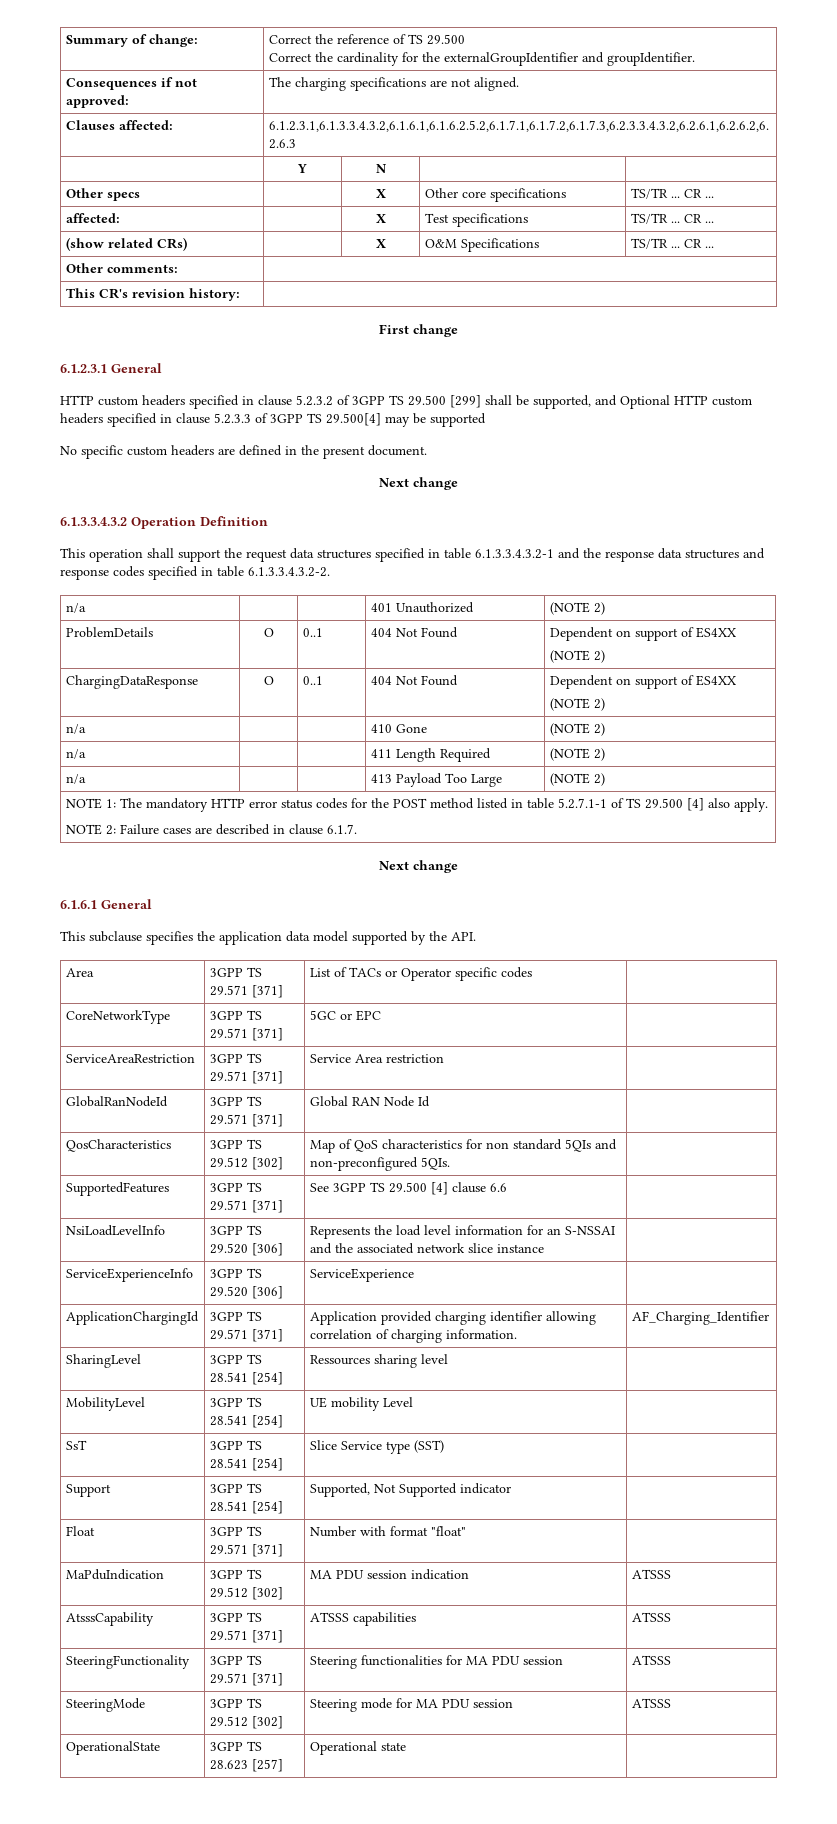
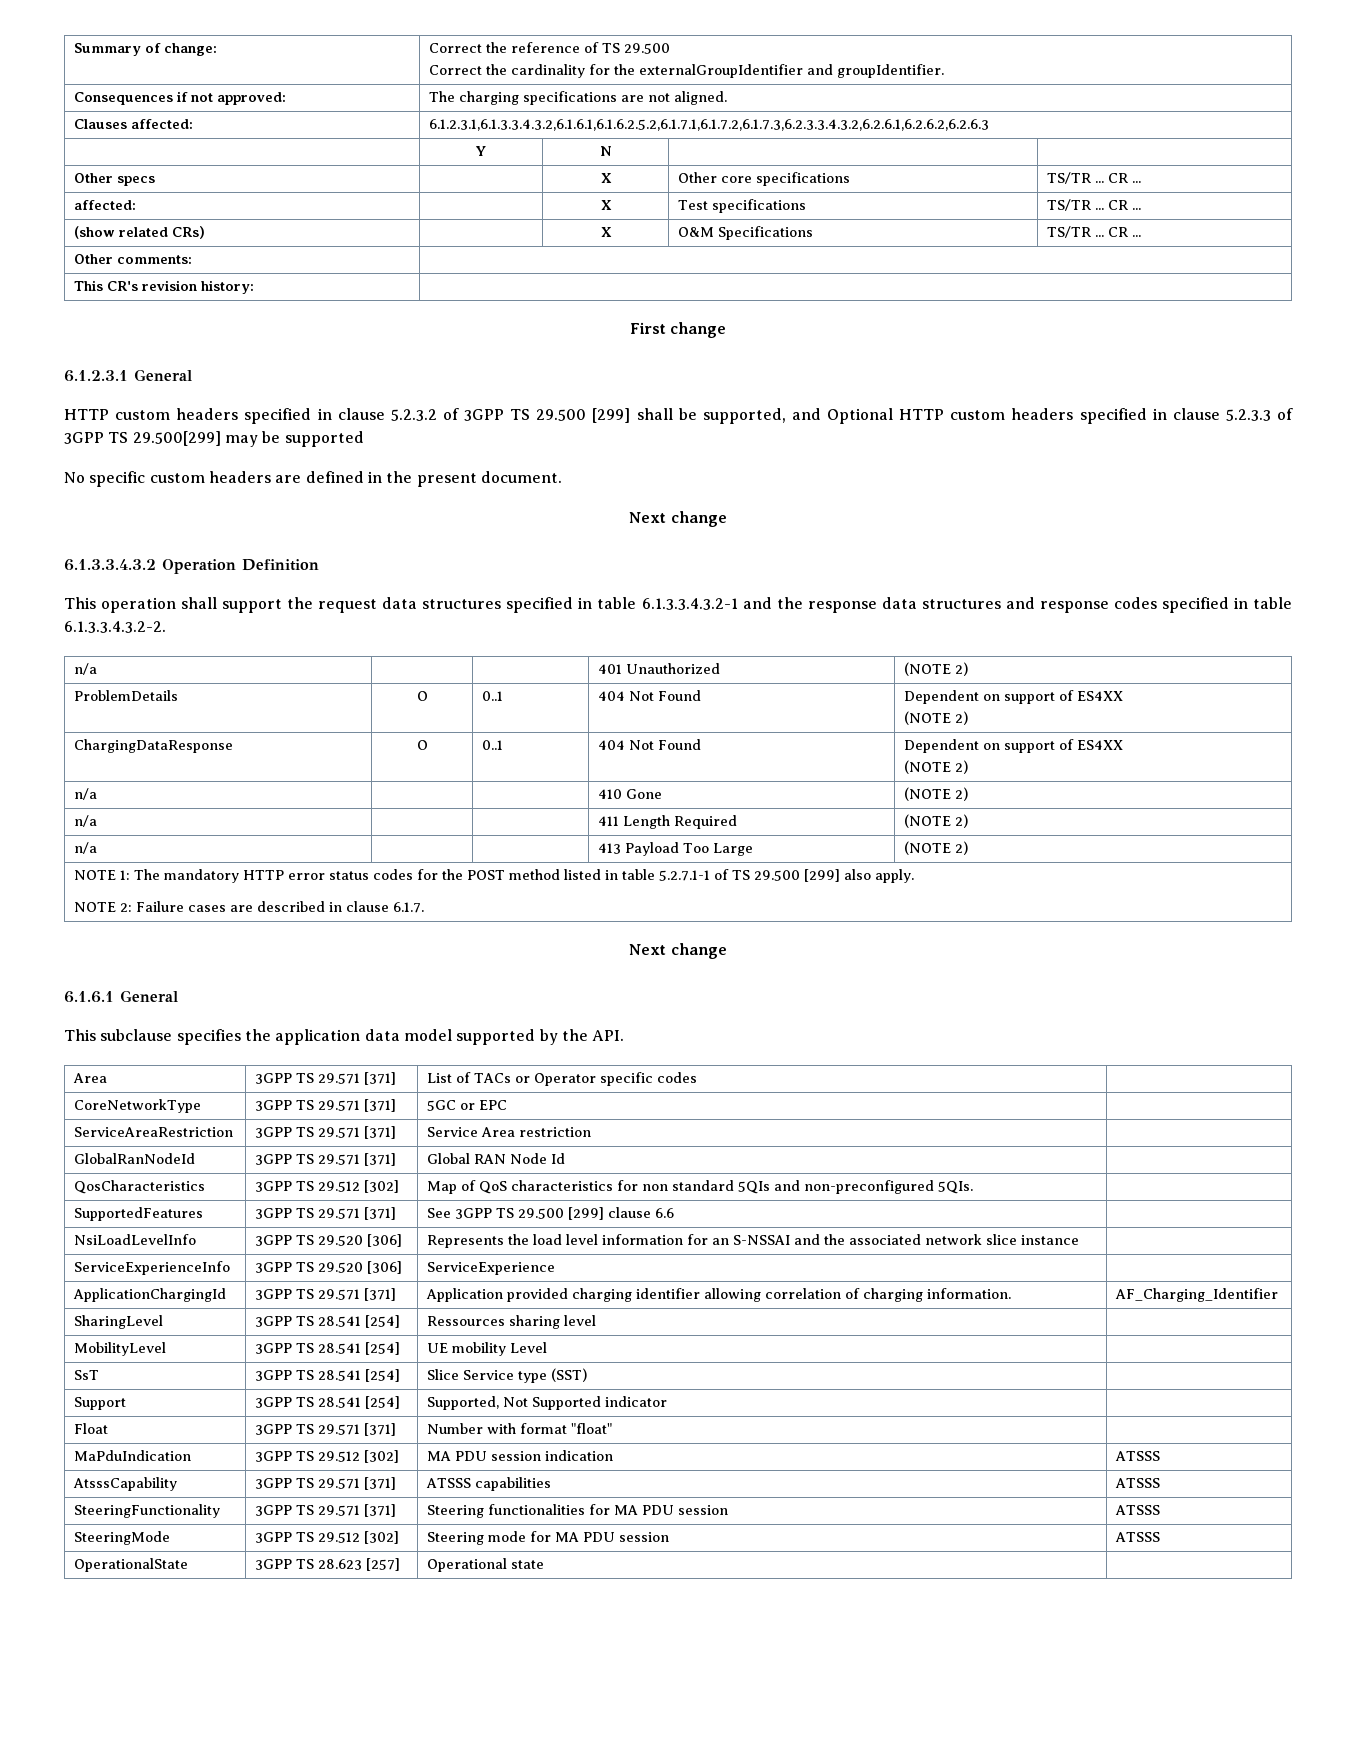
[326,413,381,426] 29.500[4] -> [132,431,221,446] 29.500[299]
[686,798,704,811] [4] -> [804,869,841,882] [299]
[430,1182,448,1195] [4] -> [568,1207,605,1220] [299]

